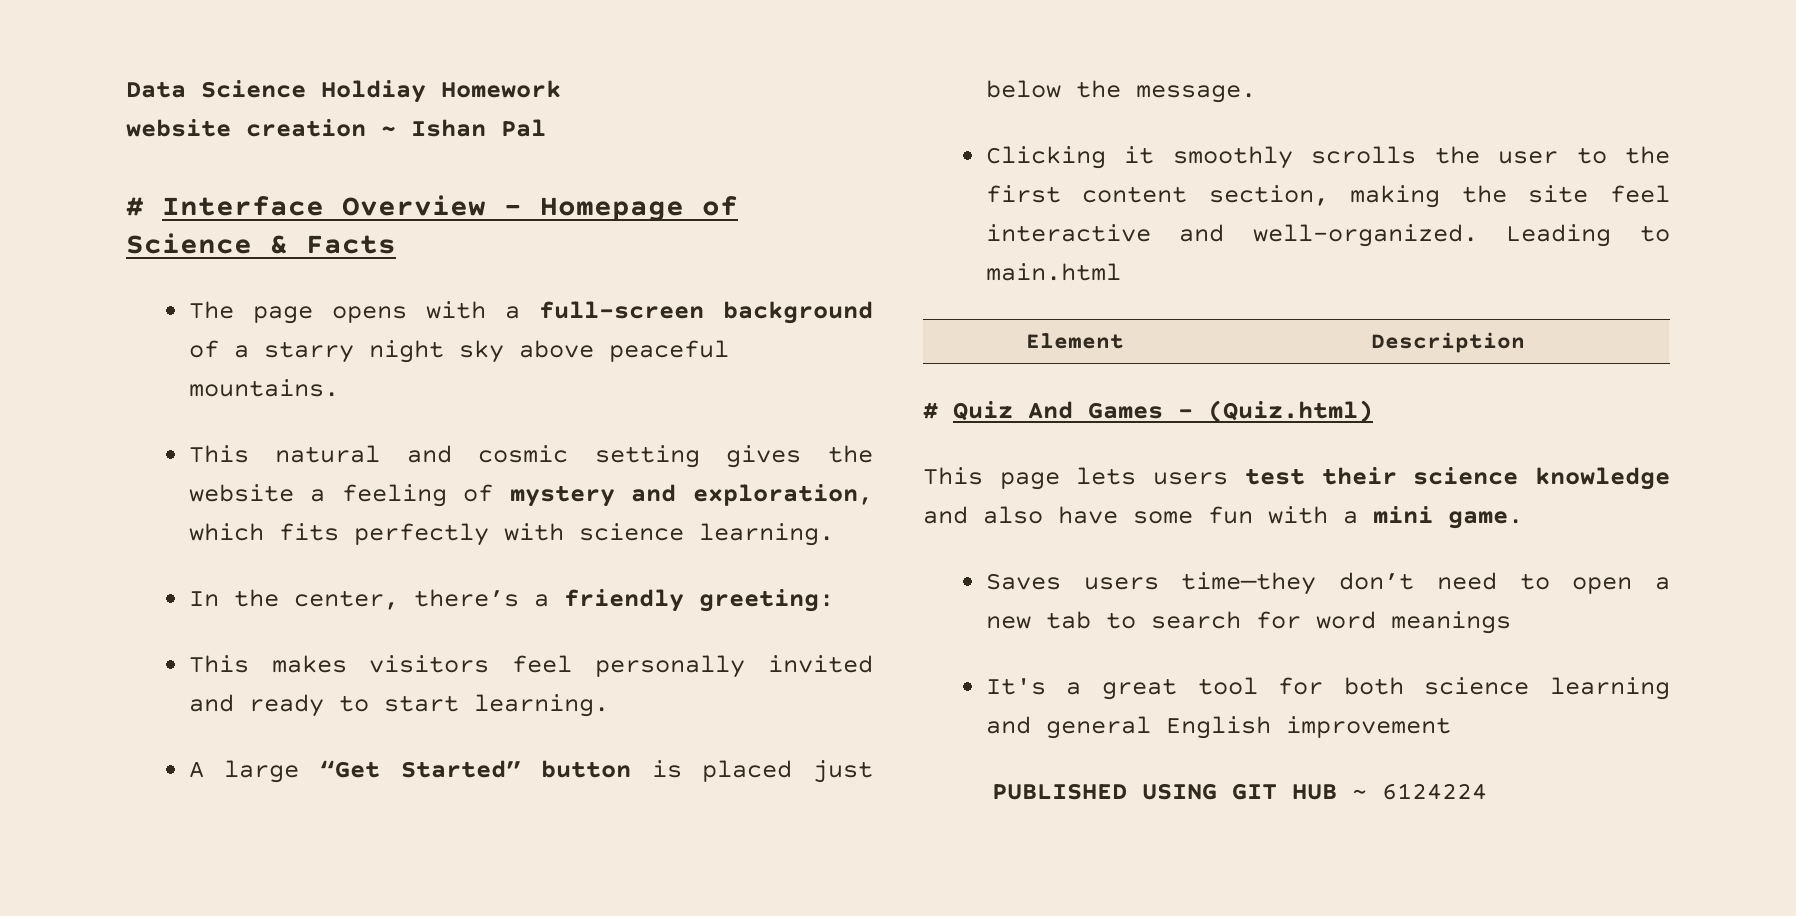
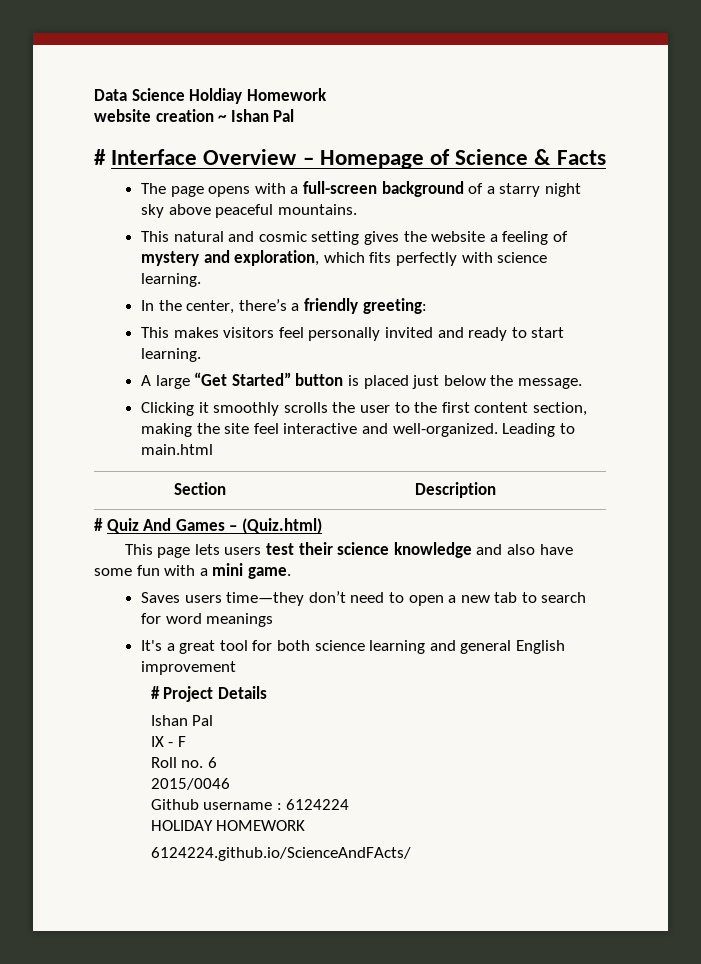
[1025,333,1124,349] Element -> [173,482,226,495] Section
[992,783,1488,800] PUBLISHED USING GIT HUB ~ 6124224 -> [150,686,267,702] [150,715,214,726] [150,736,186,747] [150,757,217,768] [150,778,230,790] [150,799,350,810] [150,820,306,831] [150,847,411,861] # Project Details // Ishan Pal // IX - F // Roll no. 6 // 2015/0046 // Github username : 6124224 // HOLIDAY HOMEWORK // 6124224.github.io/ScienceAndFActs/

